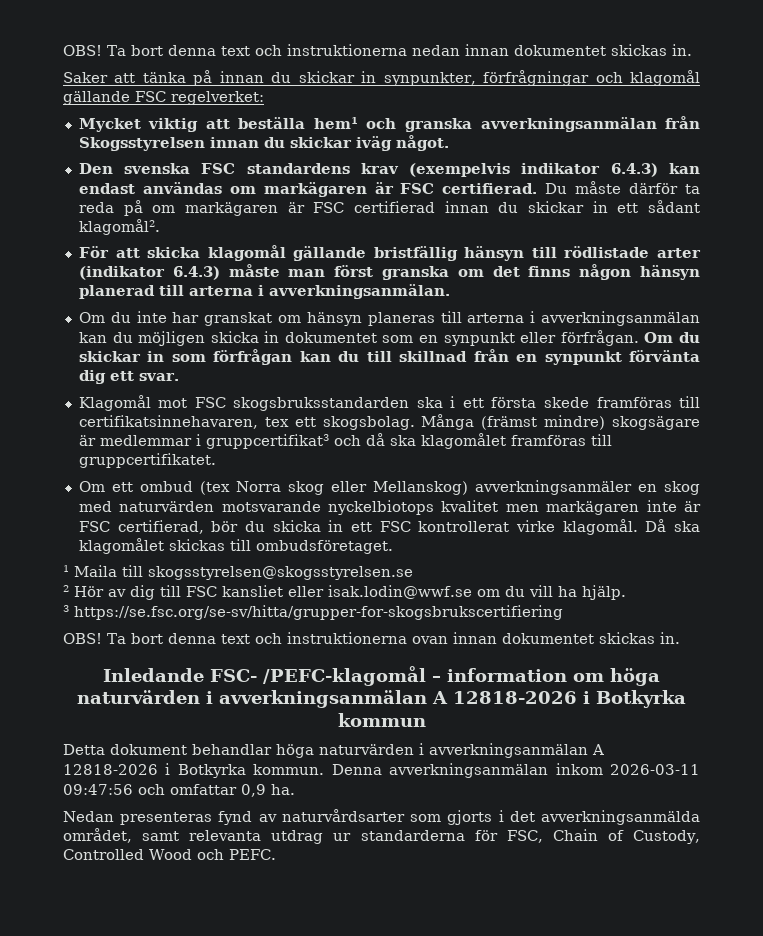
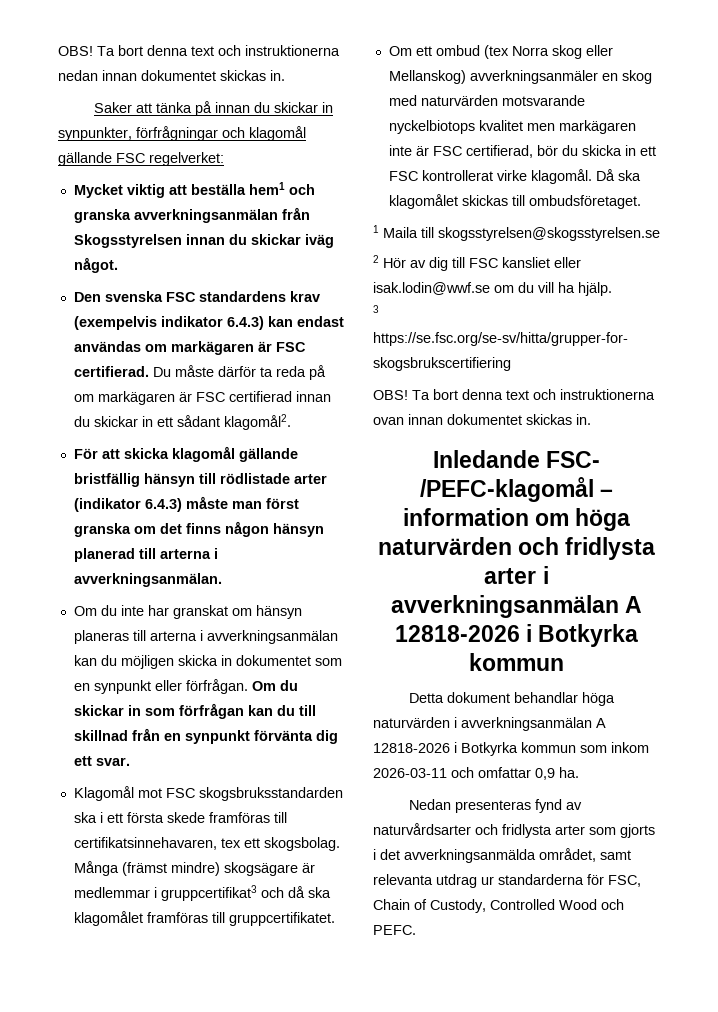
(200, 697) none -> [518,537,656,560] [484,568,537,584] och fridlysta arter
[253,763,549,778] kommun. Denna avverkningsanmälan -> [521,742,607,753] kommun som
[63,784,133,795] 09:47:56 -> (447, 773) none
(405, 815) none -> [475,824,585,838] och fridlysta arter

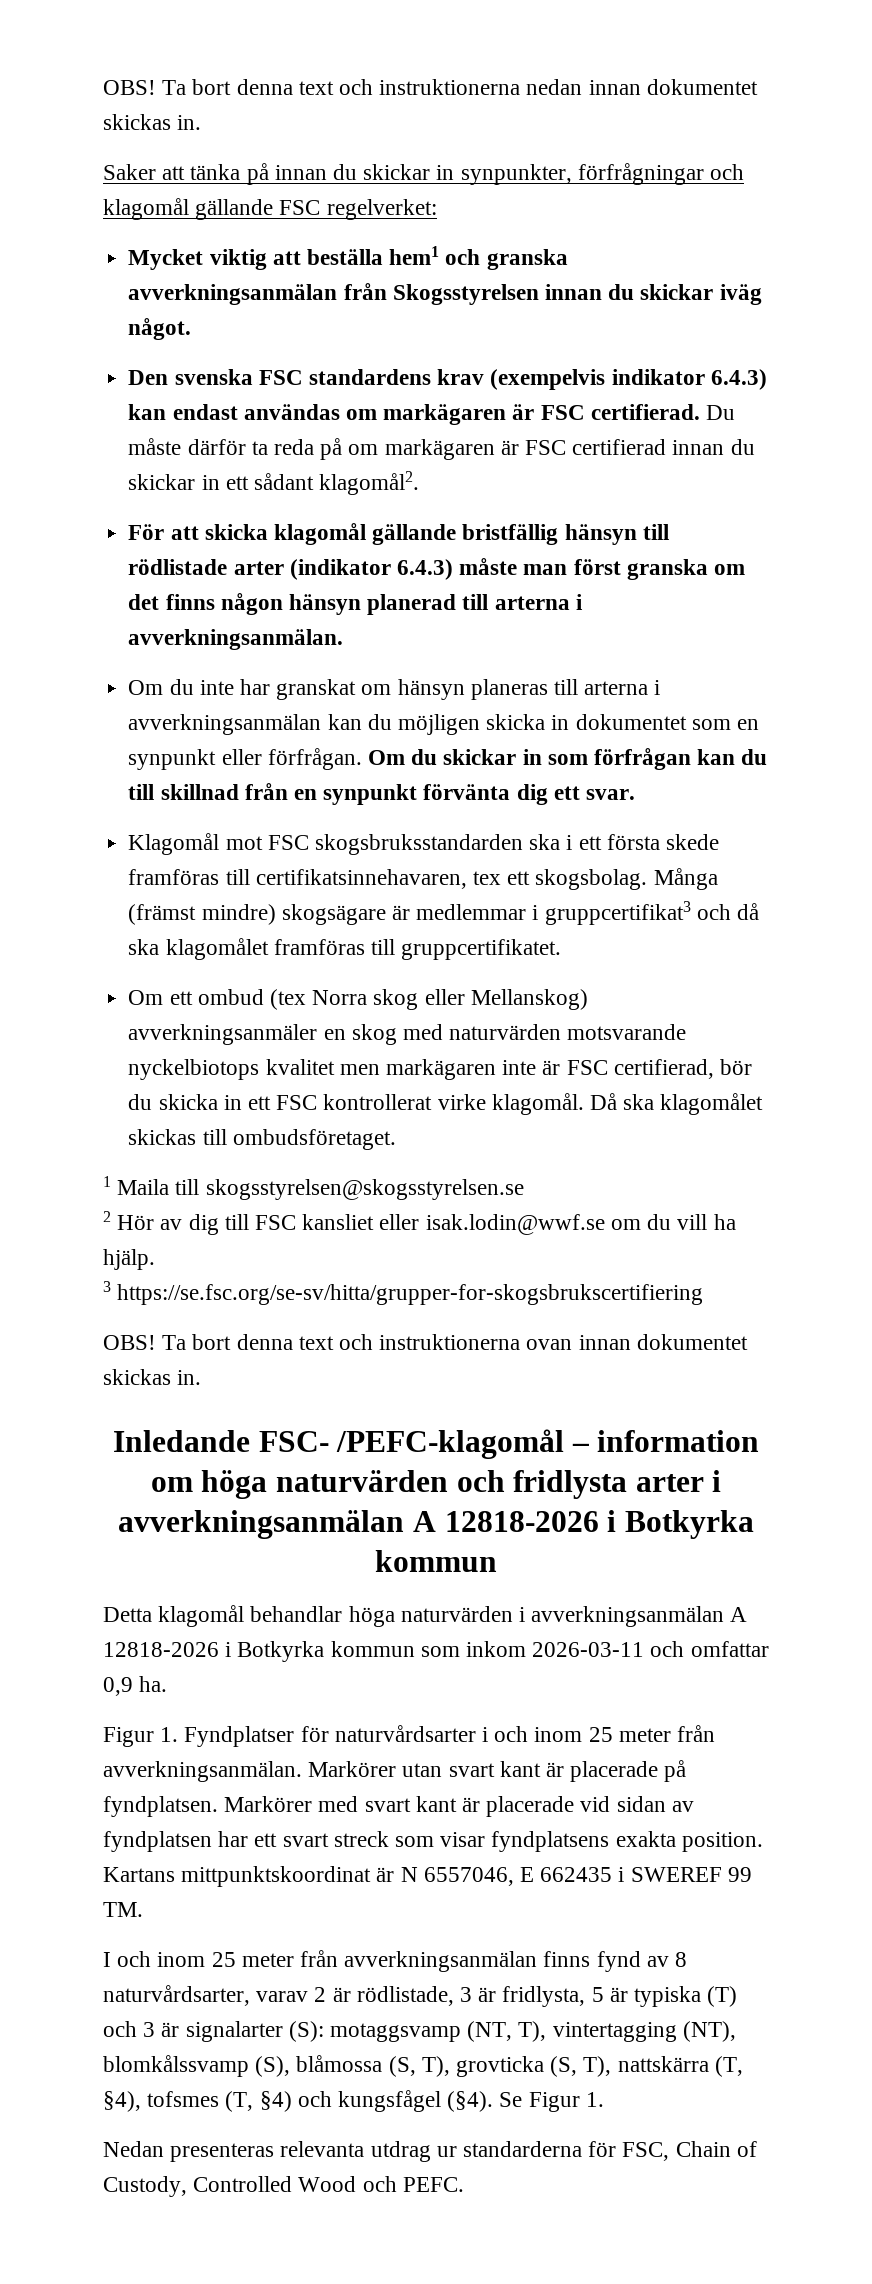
[446,692,510,703] dokument -> [158,1605,245,1627] klagomål
[408,799,582,813] [373,823,655,838] [373,848,631,863] Nedan presenteras fynd av naturvårdsarter och fridlysta arter som gjorts i det avverkningsanmälda området, samt -> [103,1725,716,1747] [103,1760,687,1782] [103,1796,694,1817] [103,1831,763,1852] [103,1866,752,1887] [103,1902,143,1917] [103,1950,688,1972] [103,1985,738,2007] [103,2021,736,2042] [103,2055,743,2077] [103,2090,604,2112] [103,2141,275,2162] Figur 1. Fyndplatser för naturvårdsarter i och inom 25 meter från avverkningsanmälan. Markörer utan svart kant är placerade på fyndplatsen. Markörer med svart kant är placerade vid sidan av fyndplatsen har ett svart streck som visar fyndplatsens exakta position. Kartans mittpunktskoordinat är N 6557046, E 662435 i SWEREF 99 TM. // I och inom 25 meter från avverkningsanmälan finns fynd av 8 naturvårdsarter, varav 2 är rödlistade, 3 är fridlysta, 5 är typiska (T) och 3 är signalarter (S): motaggsvamp (NT, T), vintertagging (NT), blomkålssvamp (S), blåmossa (S, T), grovticka (S, T), nattskärra (T, §4), tofsmes (T, §4) och kungsfågel (§4). Se Figur 1. // Nedan presenteras

